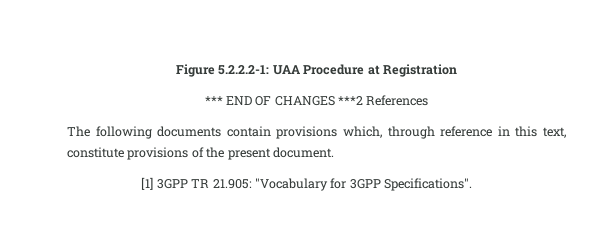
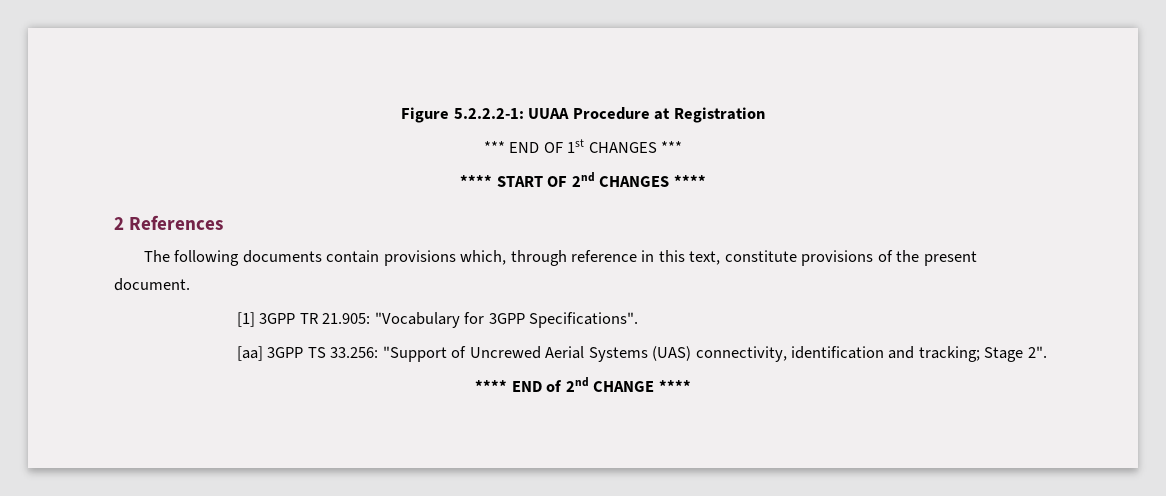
[272,65,300,75] UAA -> [528,108,570,119] UUAA
[274,96,364,106] CHANGES ***2 -> [567,139,683,153] [460,172,706,187] [114,217,124,230] 1st CHANGES *** // **** START OF 2nd CHANGES **** // 2
(473, 184) none -> [236,346,1047,362] [475,377,691,392] // [aa] 3GPP TS 33.256: "Support of Uncrewed Aerial Systems (UAS) connectivity, identification and tracking; Stage 2". // **** END of 2nd CHANGE ****

